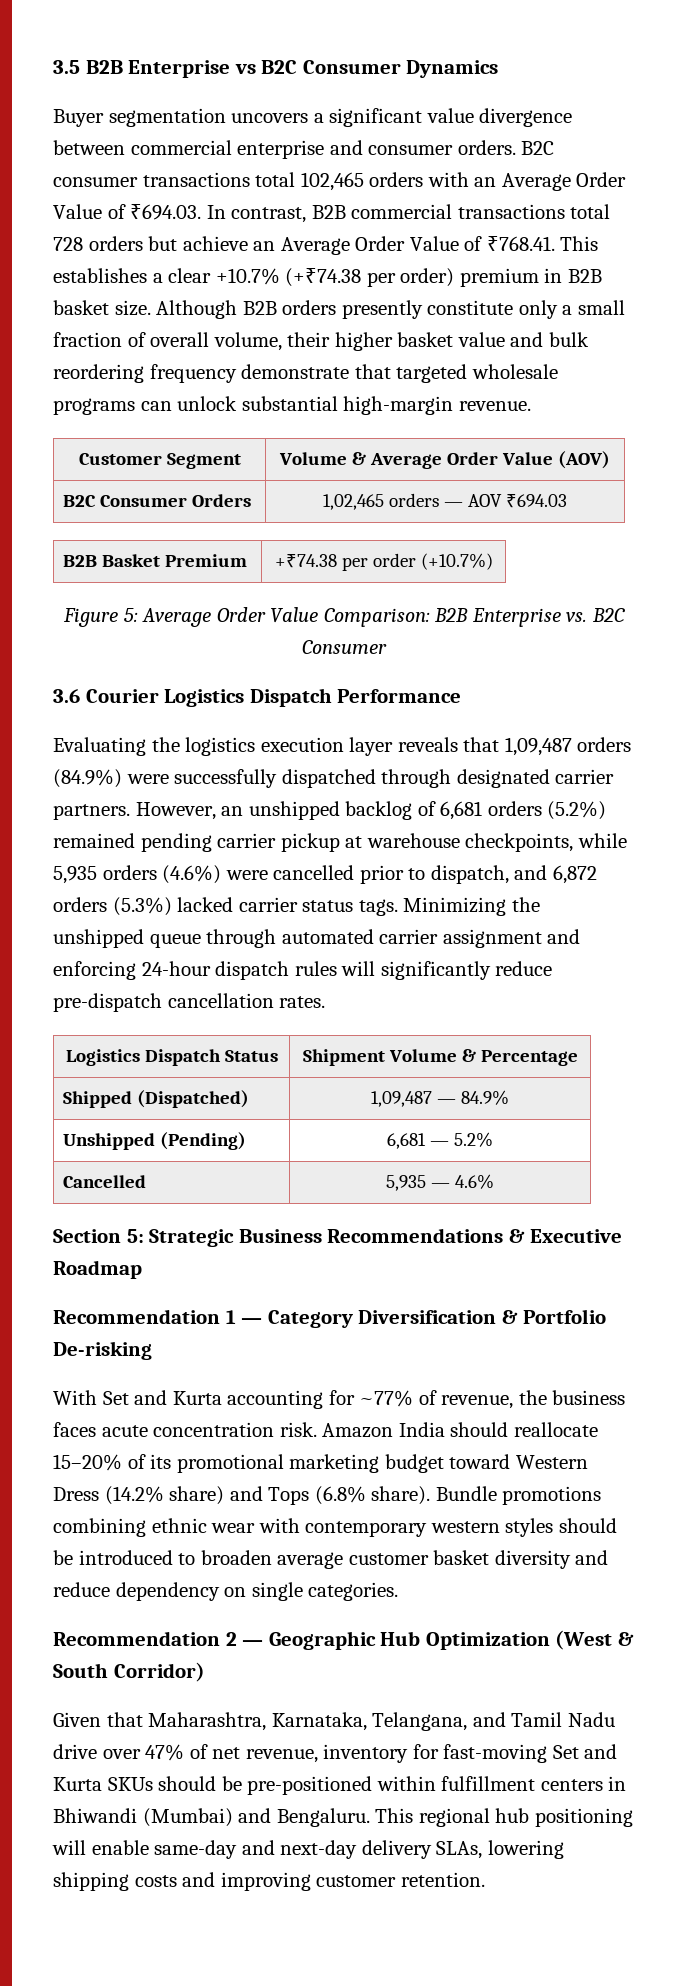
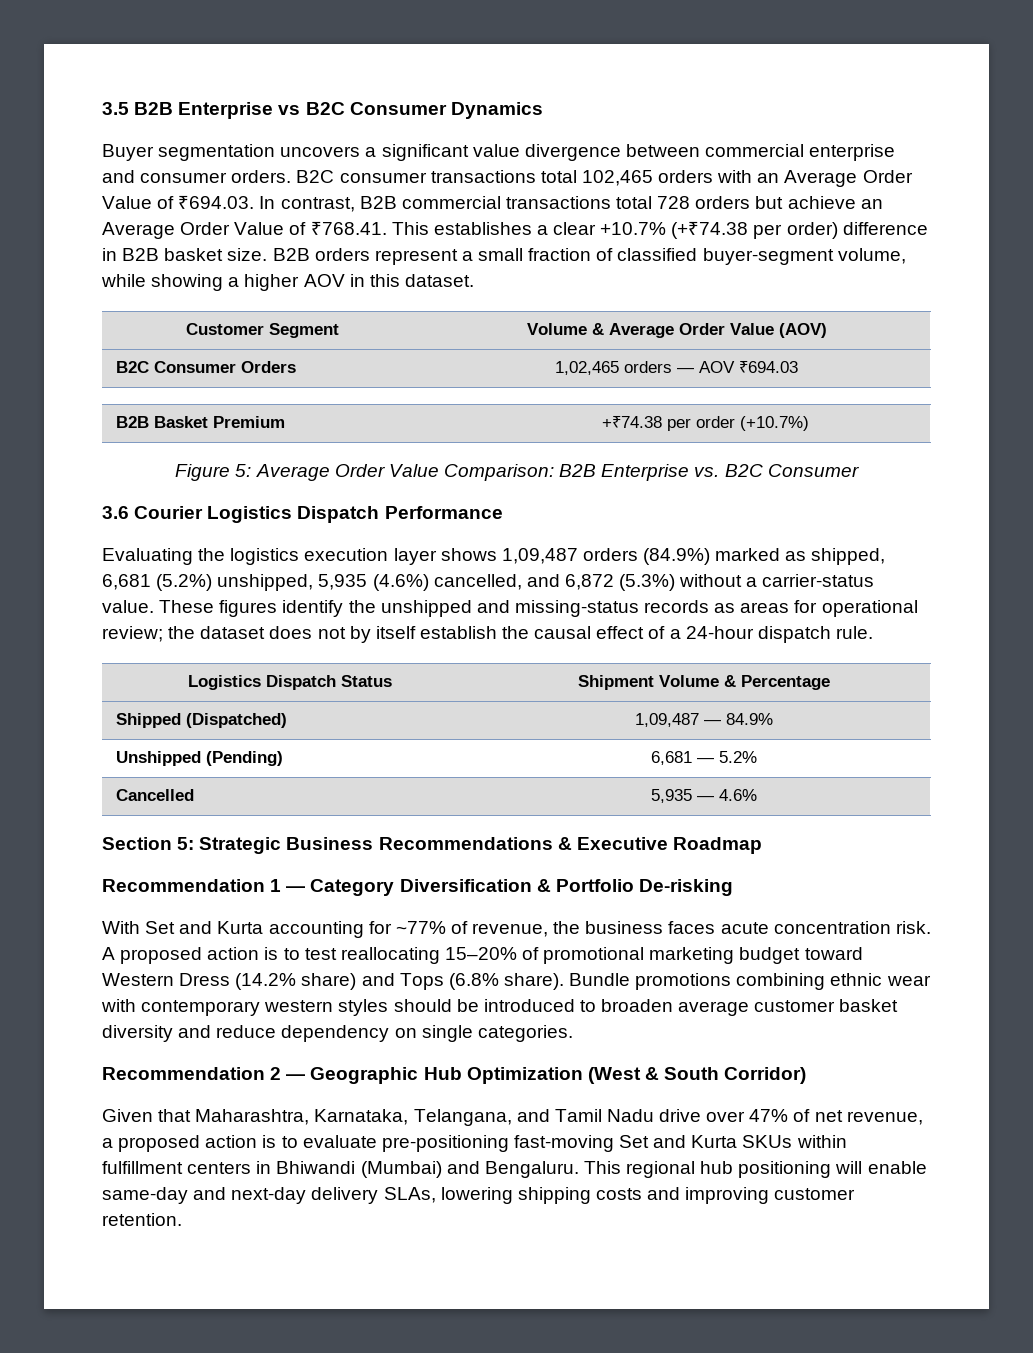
[459,268,539,287] premium -> [842,222,928,235] difference
[156,300,238,319] Although -> (268, 254) none
[341,300,558,319] presently constitute only -> [374,249,458,265] represent
[150,332,589,351] [53,364,558,383] [53,396,531,415] overall volume, their higher basket value and bulk reordering frequency demonstrate that targeted wholesale programs can unlock substantial high-margin revenue. -> [617,248,906,265] [101,274,474,291] classified buyer-segment volume, while showing a higher AOV in this dataset.
[397,737,500,752] reveals that -> [440,548,497,561] shows
[126,769,615,788] [53,801,607,820] [53,833,627,852] [53,865,597,884] [53,897,540,916] [53,929,581,948] [53,961,553,980] [53,993,326,1012] were successfully dispatched through designated carrier partners. However, an unshipped backlog of 6,681 orders (5.2%) remained pending carrier pickup at warehouse checkpoints, while 5,935 orders (4.6%) were cancelled prior to dispatch, and 6,872 orders (5.3%) lacked carrier status tags. Minimizing the unshipped queue through automated carrier assignment and enforcing 24-hour dispatch rules will significantly reduce pre-dispatch cancellation rates. -> [715,548,886,565] [102,574,875,591] [102,600,918,617] [102,626,873,643] marked as shipped, 6,681 (5.2%) unshipped, 5,935 (4.6%) cancelled, and 6,872 (5.3%) without a carrier-status value. These figures identify the unshipped and missing-status records as areas for operational review; the dataset does not by itself establish the causal effect of a 24-hour dispatch rule.
[322,1422,598,1438] Amazon India should reallocate -> [102,947,440,964] A proposed action is to test reallocating
[150,1454,172,1469] its -> (540, 953) none
[323,1744,439,1763] inventory for -> [102,1135,509,1152] a proposed action is to evaluate pre-positioning
[158,1776,373,1795] should be pre-positioned -> (793, 1141) none

